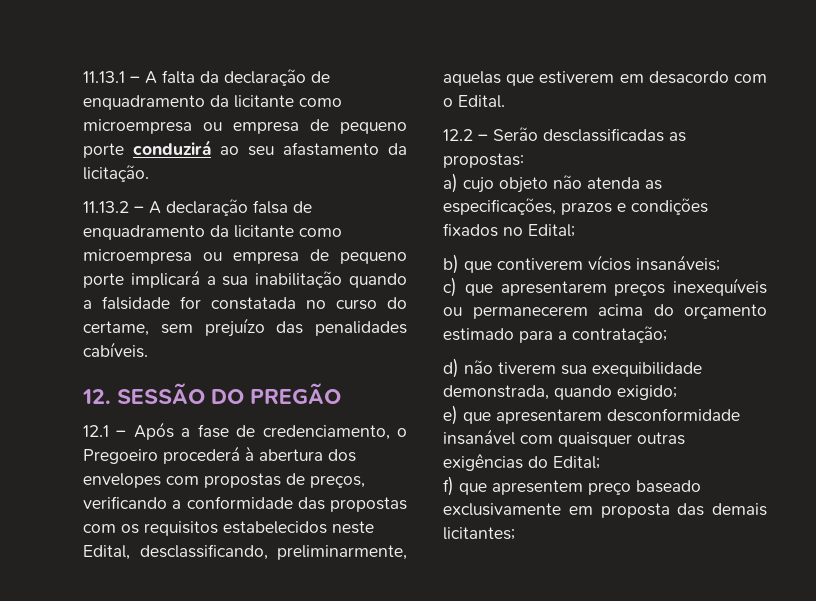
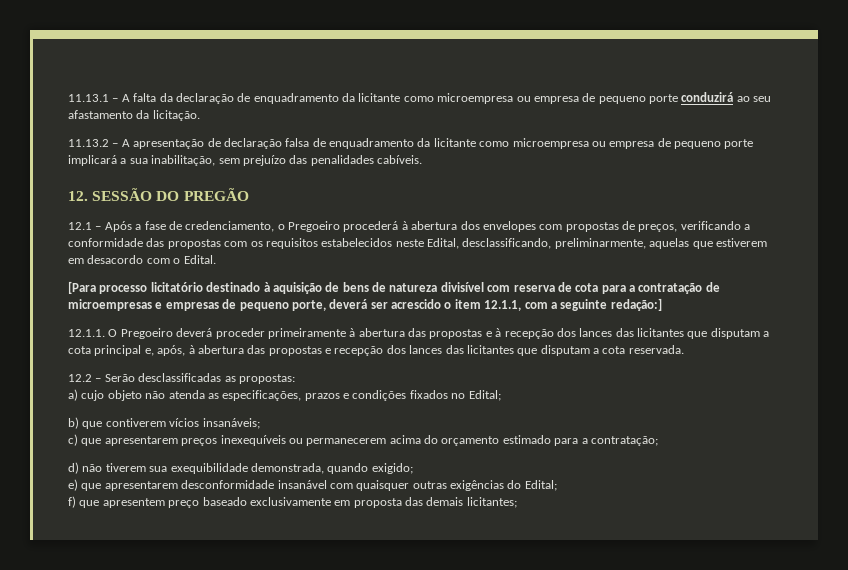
(161, 207) none -> [133,138,221,149] apresentação de
[255,271,408,288] [83,296,407,310] [83,321,149,336] inabilitação quando a falsidade for constatada no curso do certame, -> [151,155,216,166] inabilitação,
(505, 101) none -> [68,281,720,294] [68,298,662,311] [68,328,770,339] [68,345,684,356] // [Para processo licitatório destinado à aquisição de bens de natureza divisível com reserva de cota para a contratação de microempresas e empresas de pequeno porte, deverá ser acrescido o item 12.1.1, com a seguinte redação:] // 12.1.1. O Pregoeiro deverá proceder primeiramente à abertura das propostas e à recepção dos lances das licitantes que disputam a cota principal e, após, à abertura das propostas e recepção dos lances das licitantes que disputam a cota reservada.

